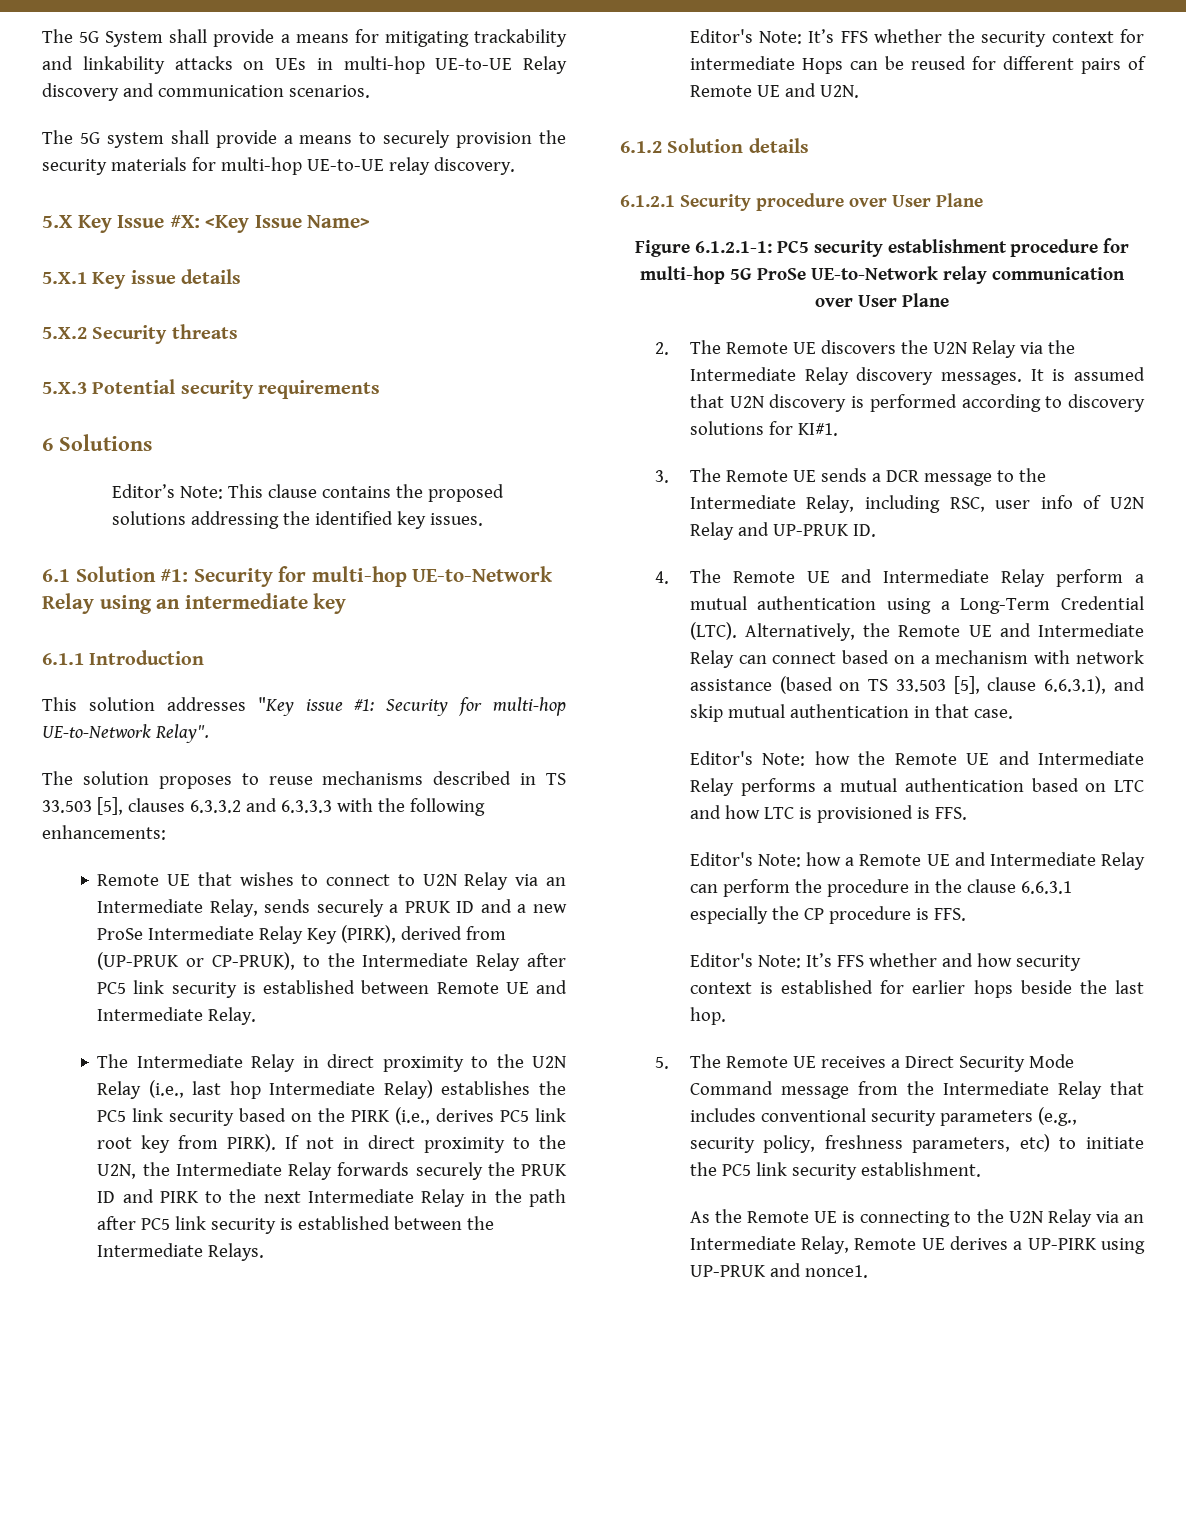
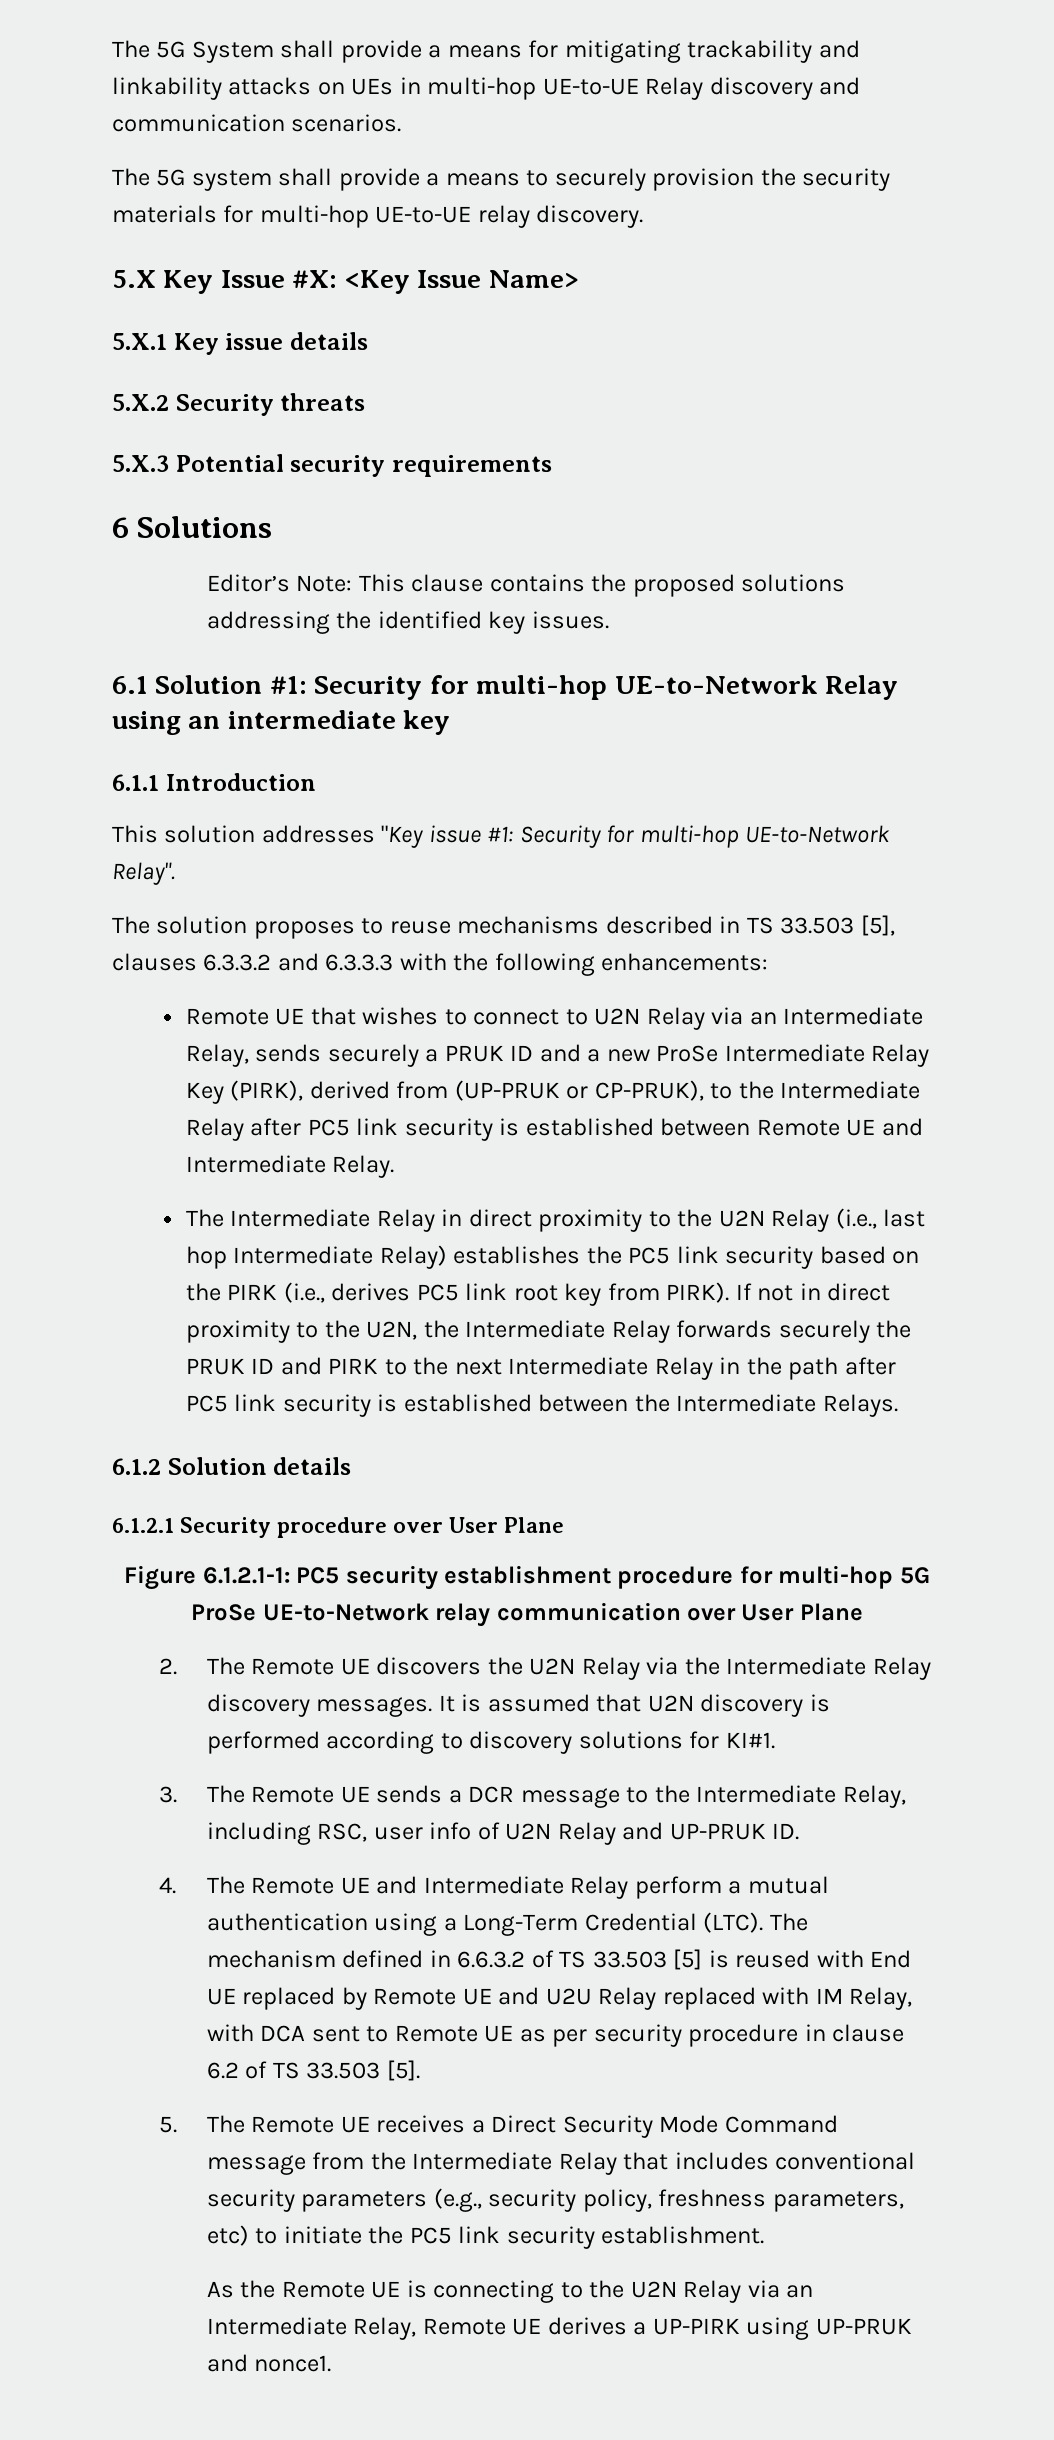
[689,29,1144,47] [689,56,1147,74] [689,83,859,98] // Editor's Note: It’s FFS whether the security context for intermediate Hops can be reused for different pairs of Remote UE and U2N. -> (898, 1405) none
[745,623,1144,641] [689,650,1144,668] [689,676,1146,694] [689,704,1013,722] [689,751,1144,766] [689,778,1144,796] [689,805,967,823] [689,852,1145,870] [689,879,1072,897] [689,906,966,924] [689,953,1081,971] [689,980,1145,998] [689,1007,726,1025] Alternatively, the Remote UE and Intermediate Relay can connect based on a mechanism with network assistance (based on TS 33.503 [5], clause 6.6.3.1), and skip mutual authentication in that case. // Editor's Note: how the Remote UE and Intermediate Relay performs a mutual authentication based on LTC and how LTC is provisioned is FFS. // Editor's Note: how a Remote UE and Intermediate Relay can perform the procedure in the clause 6.6.3.1 especially the CP procedure is FFS. // Editor's Note: It’s FFS whether and how security context is established for earlier hops beside the last hop. -> [769,1913,808,1931] [206,1949,912,1970] [206,1987,913,2010] [206,2024,905,2047] [206,2060,420,2081] The mechanism defined in 6.6.3.2 of TS 33.503 [5] is reused with End UE replaced by Remote UE and U2U Relay replaced with IM Relay, with DCA sent to Remote UE as per security procedure in clause 6.2 of TS 33.503 [5].

